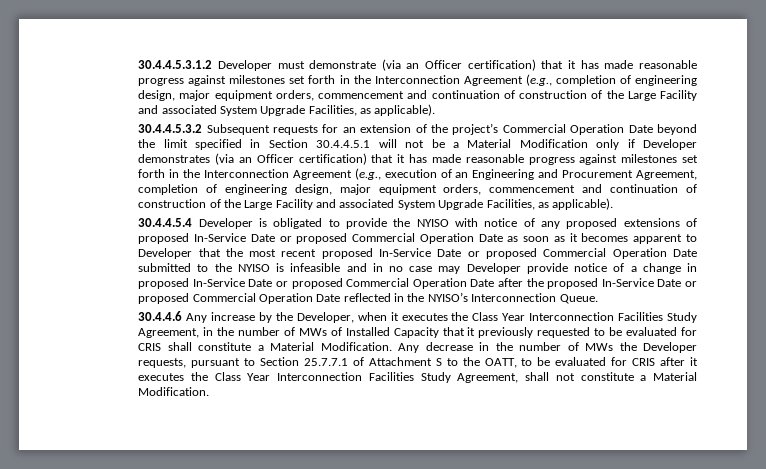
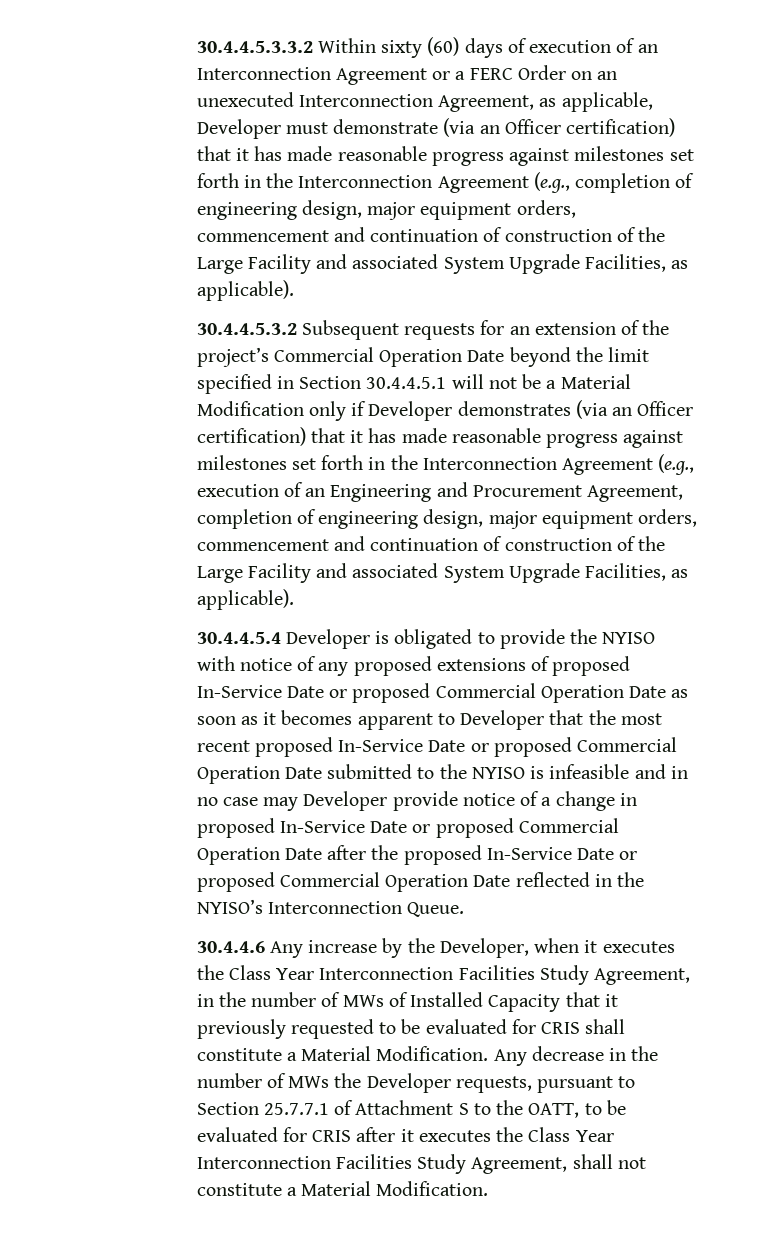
[138,60,213,69] 30.4.4.5.3.1.2 -> [196,37,658,58] [196,65,618,85] [196,92,653,112] 30.4.4.5.3.3.2 Within sixty (60) days of execution of an Interconnection Agreement or a FERC Order on an unexecuted Interconnection Agreement, as applicable,

